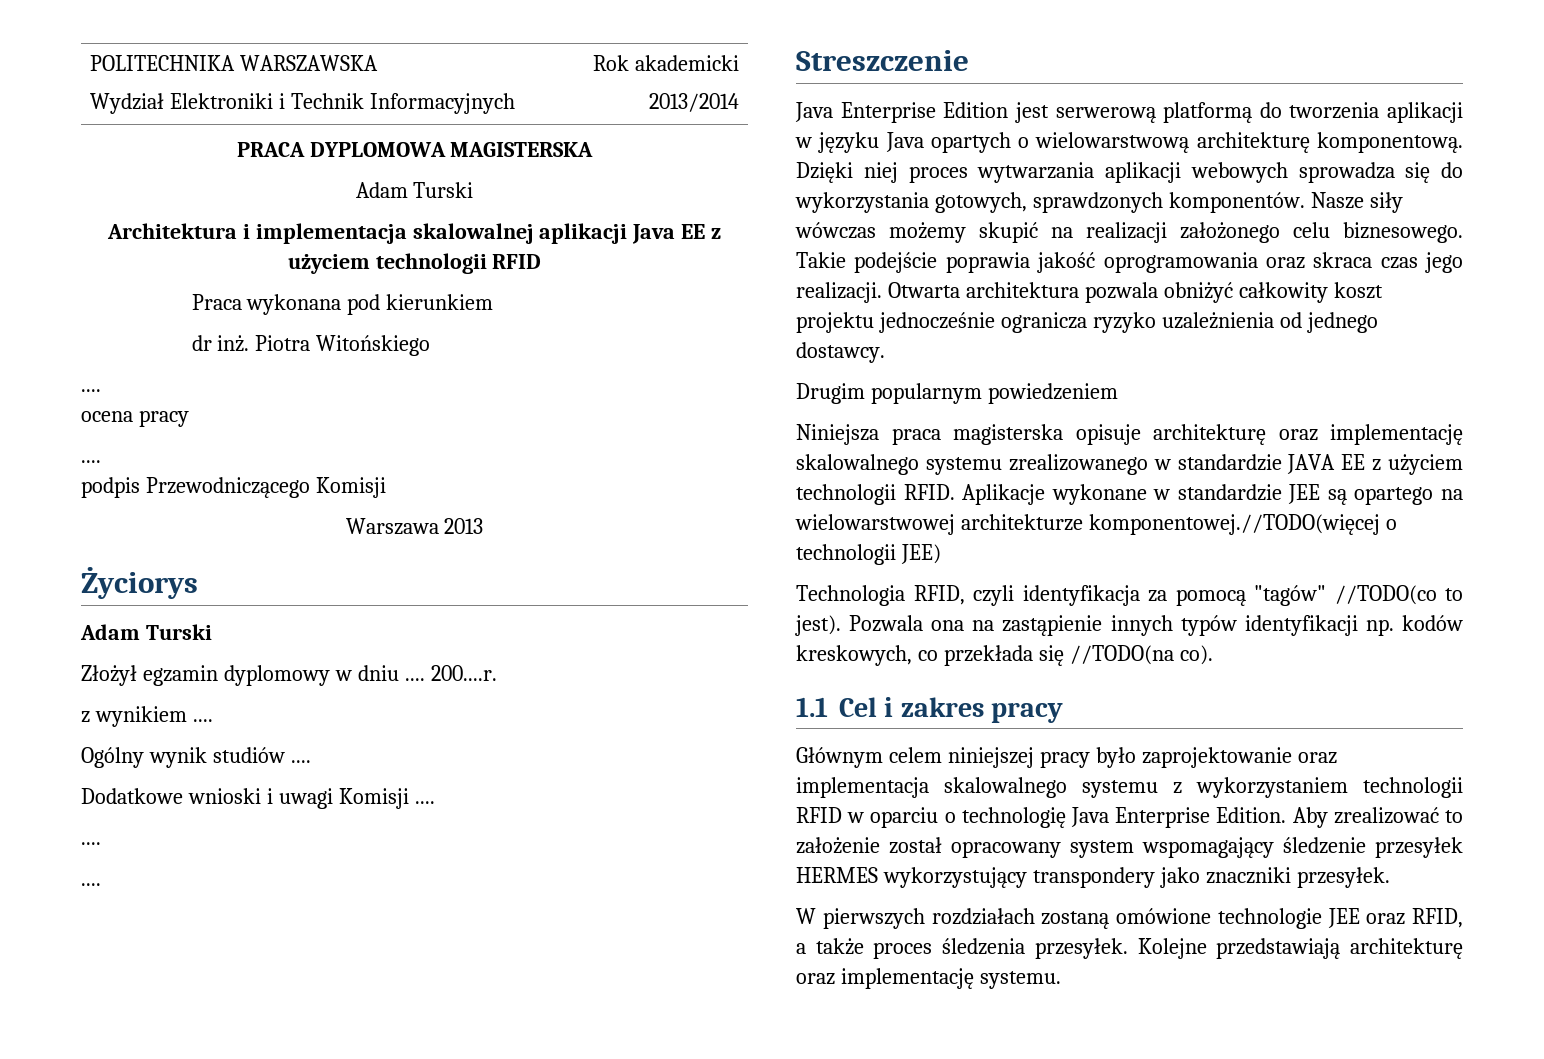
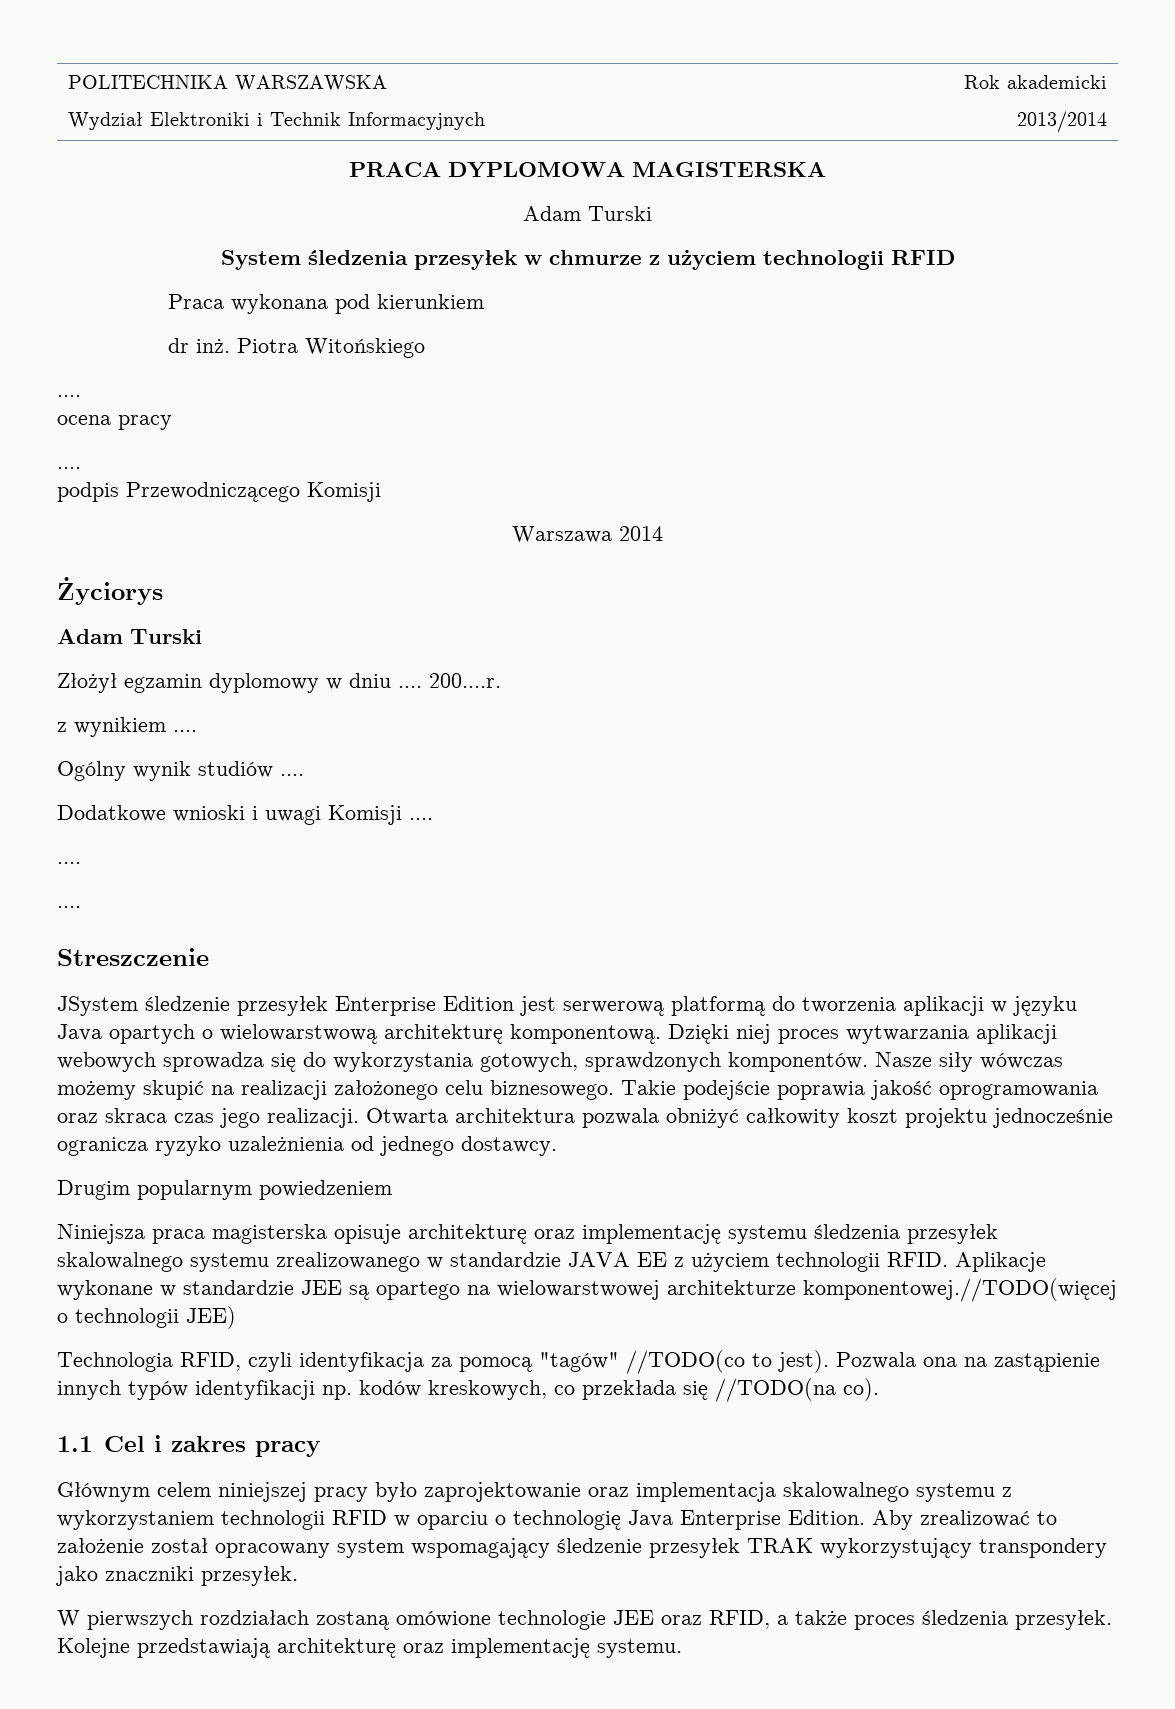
[106,223,706,244] Architektura i implementacja skalowalnej aplikacji Java EE -> [220,250,642,270] System śledzenia przesyłek w chmurze
[444,518,484,534] 2013 -> [619,526,663,541] 2014
[795,102,833,122] Java -> [57,996,328,1016] JSystem śledzenie przesyłek
(1463, 434) none -> [728,1224,998,1244] systemu śledzenia przesyłek
[796,867,878,883] HERMES -> [747,1538,813,1553] TRAK

